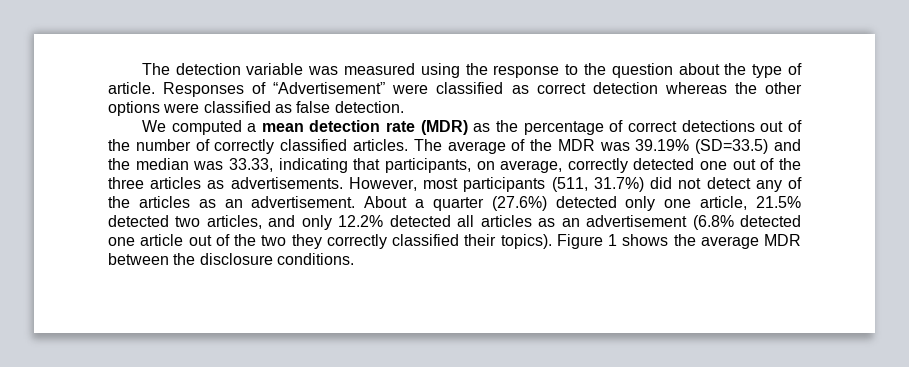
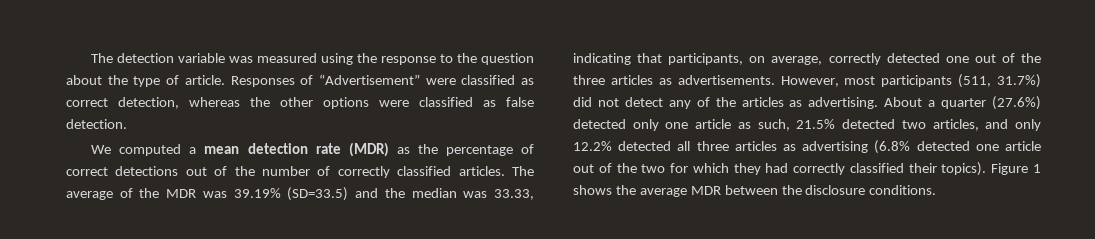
[592,82,658,94] detection -> [118,97,179,109] detection,
[224,196,356,208] an advertisement. -> [808,97,879,109] advertising.
[700,196,748,210] article, -> [695,119,790,131] article as such,
[480,215,688,227] articles as an advertisement -> [696,141,869,153] three articles as advertising
[291,234,322,249] they -> [670,163,789,175] for which they had

